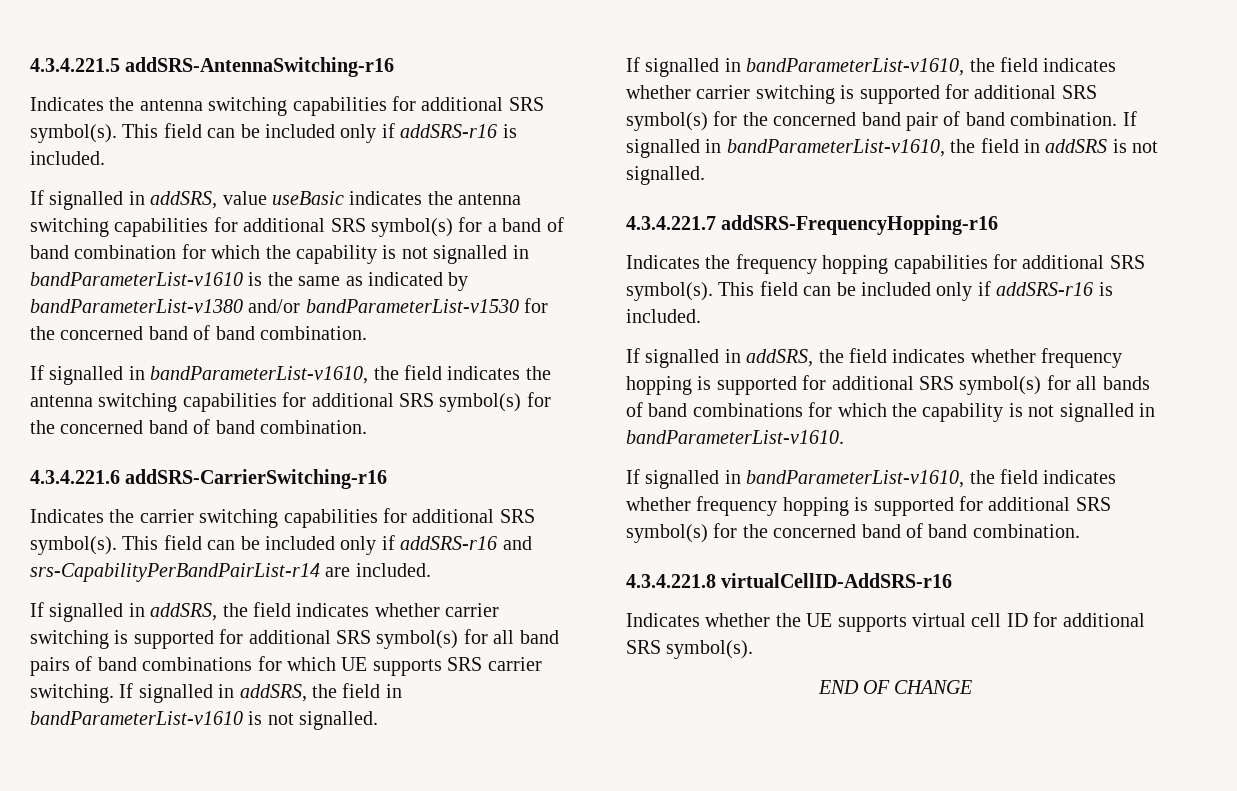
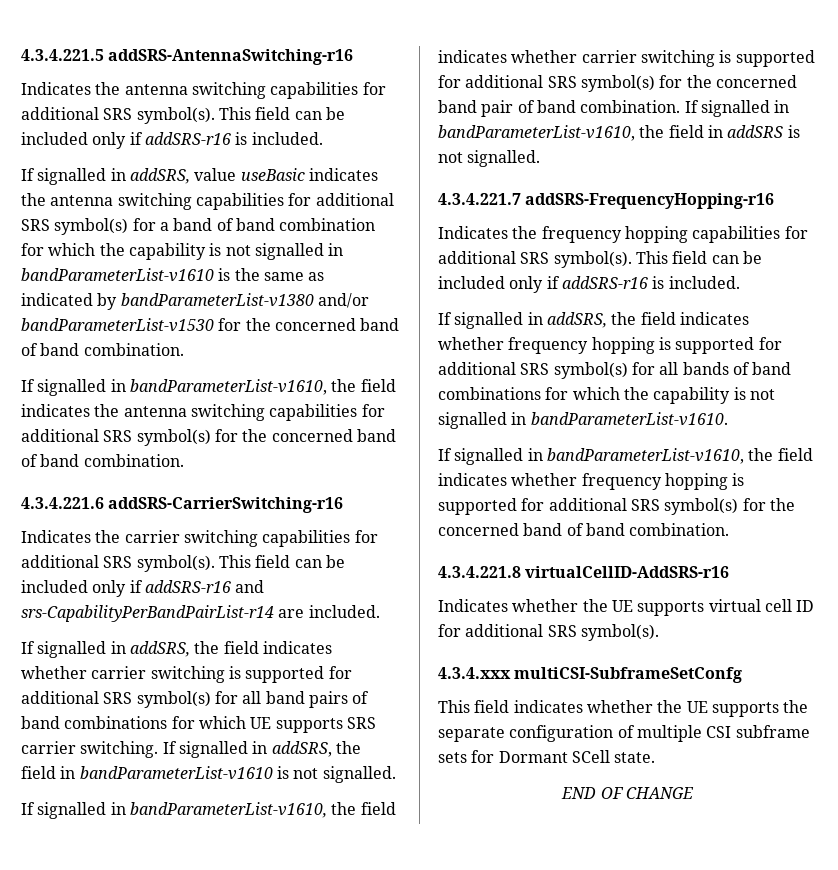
(754, 649) none -> [438,667,743,683] [438,700,809,717] [438,725,810,742] [438,750,656,763] // 4.3.4.xxx multiCSI-SubframeSetConfg // This field indicates whether the UE supports the separate configuration of multiple CSI subframe sets for Dormant SCell state.

